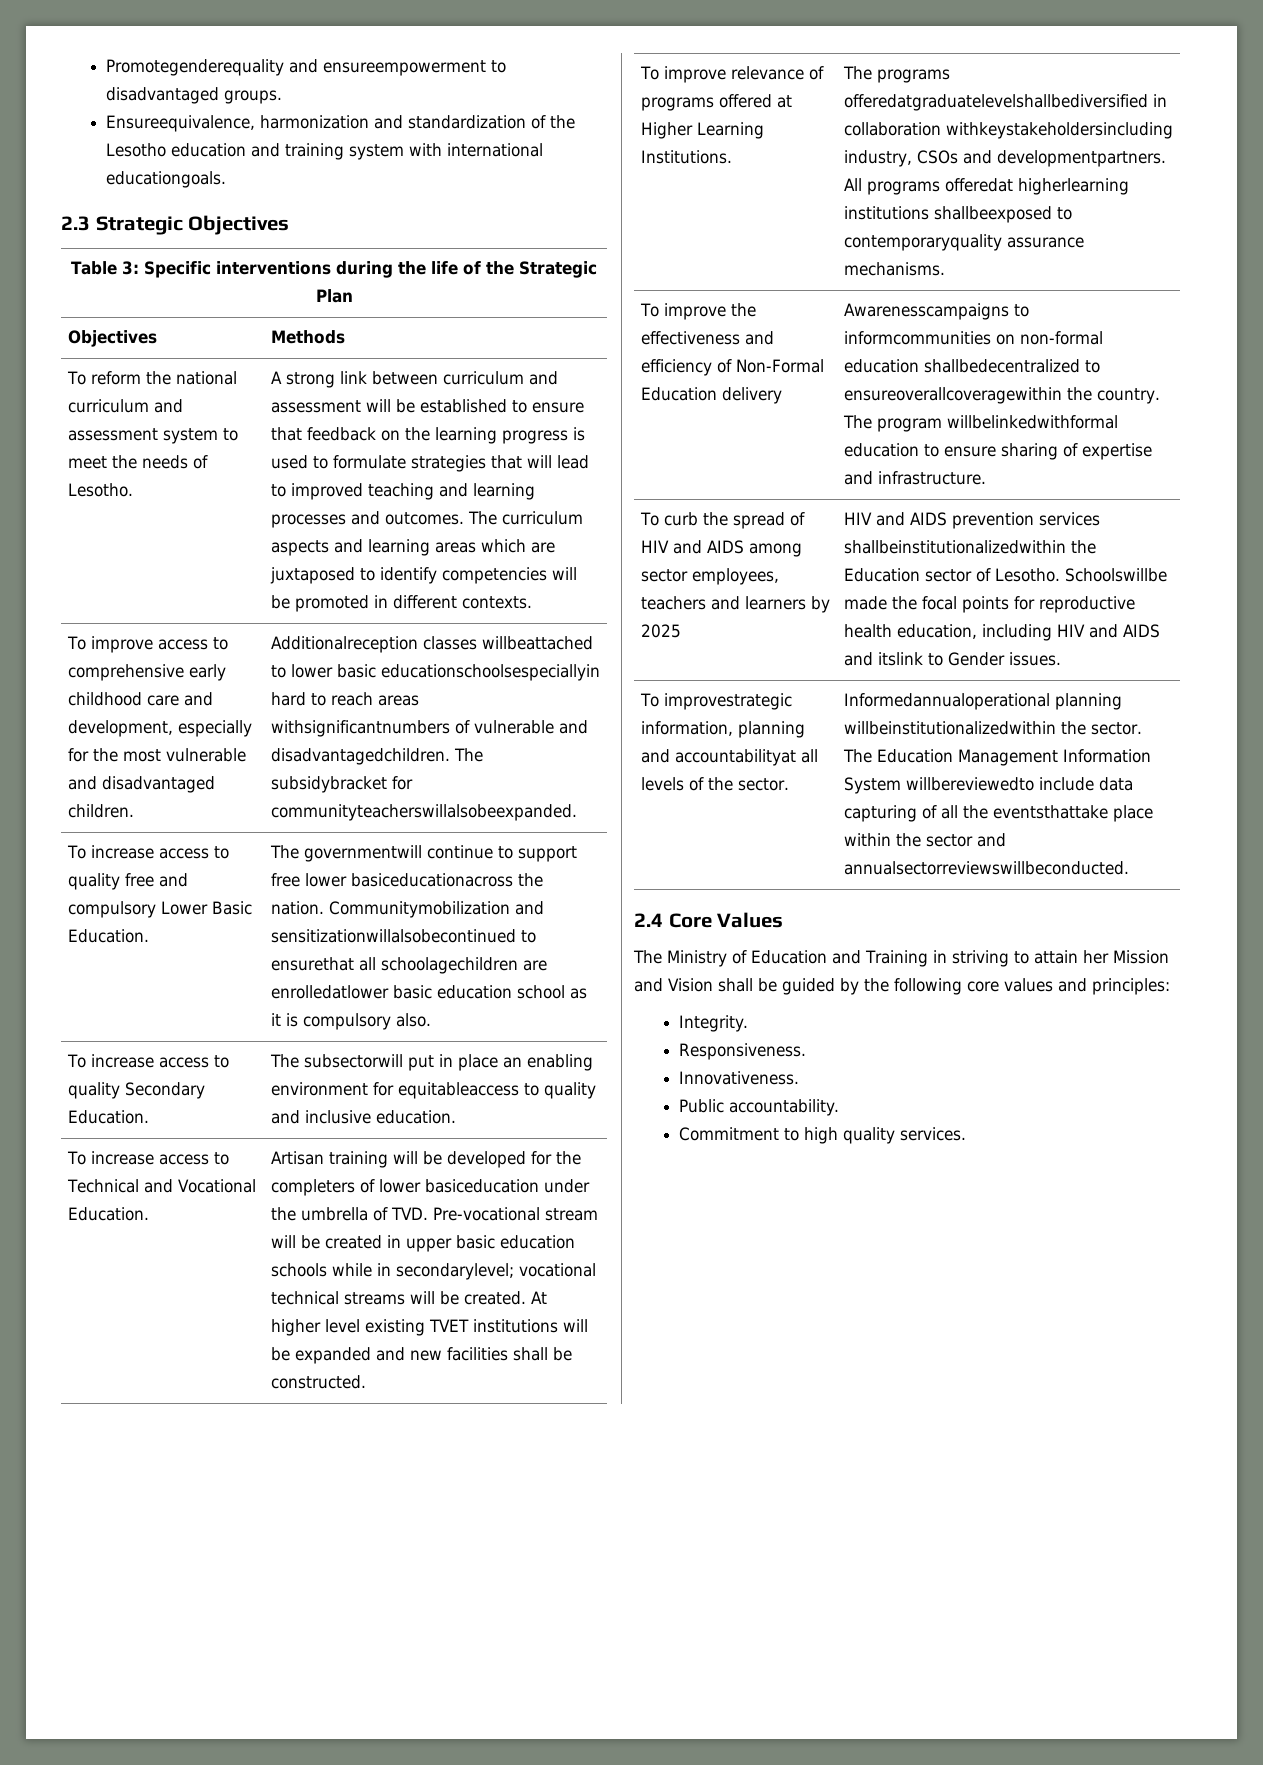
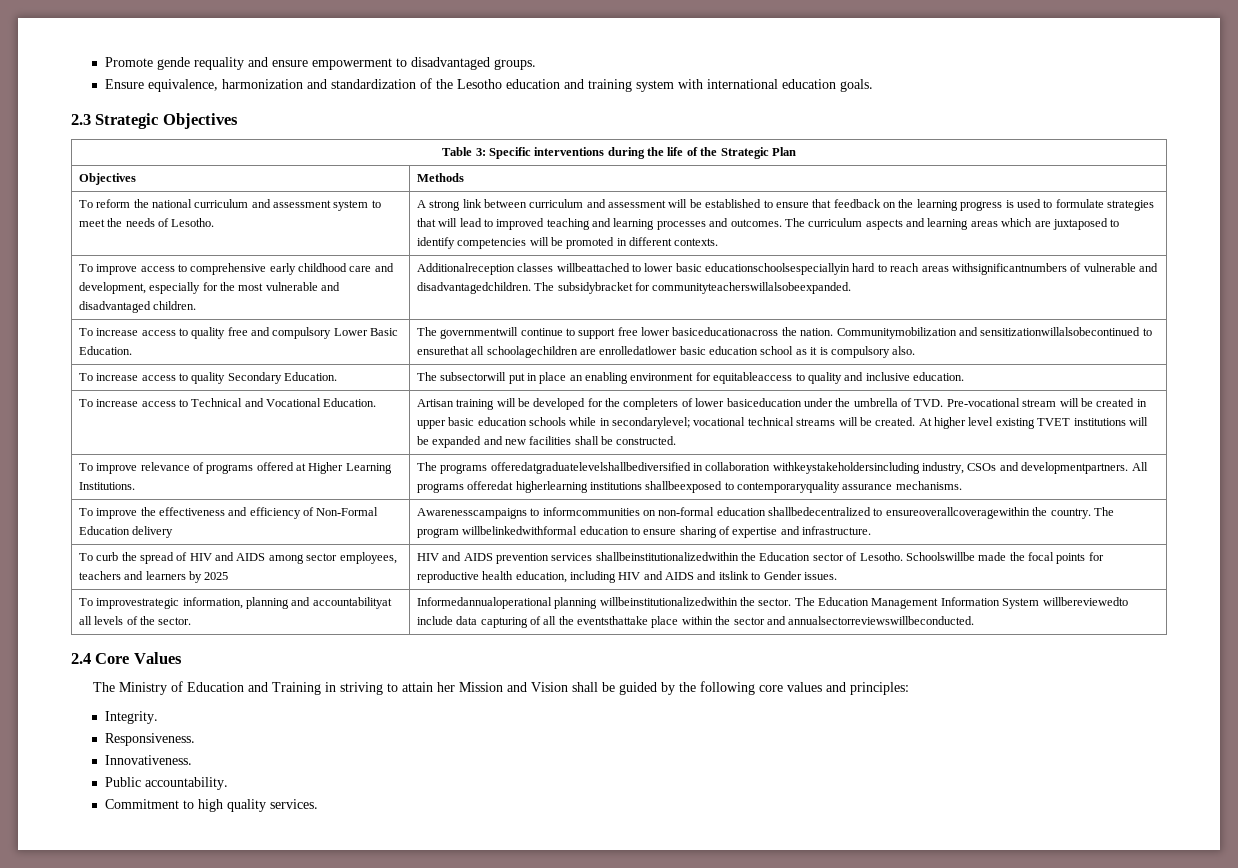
[105,59,486,76] Promotegenderequality and ensureempowerment -> [105,57,393,70] Promote gende requality and ensure empowerment
[105,115,255,132] Ensureequivalence, -> [105,79,219,92] Ensure equivalence,
[105,171,226,188] educationgoals. -> [782,79,874,92] education goals.

